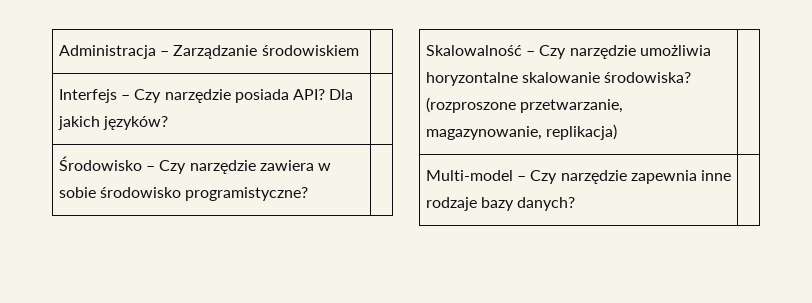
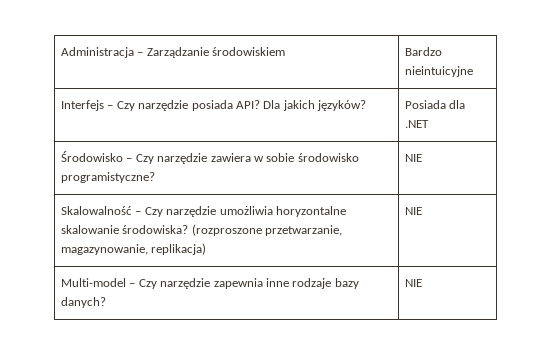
(359, 50) none -> [405,47,443,56] [405,66,474,77] Bardzo nieintuicyjne
(169, 123) none -> [405,100,466,109] [405,120,430,128] Posiada dla .NET
(309, 194) none -> [405,154,423,162] NIE
(618, 132) none -> [405,207,423,215] NIE
(576, 204) none -> [405,279,423,287] NIE

